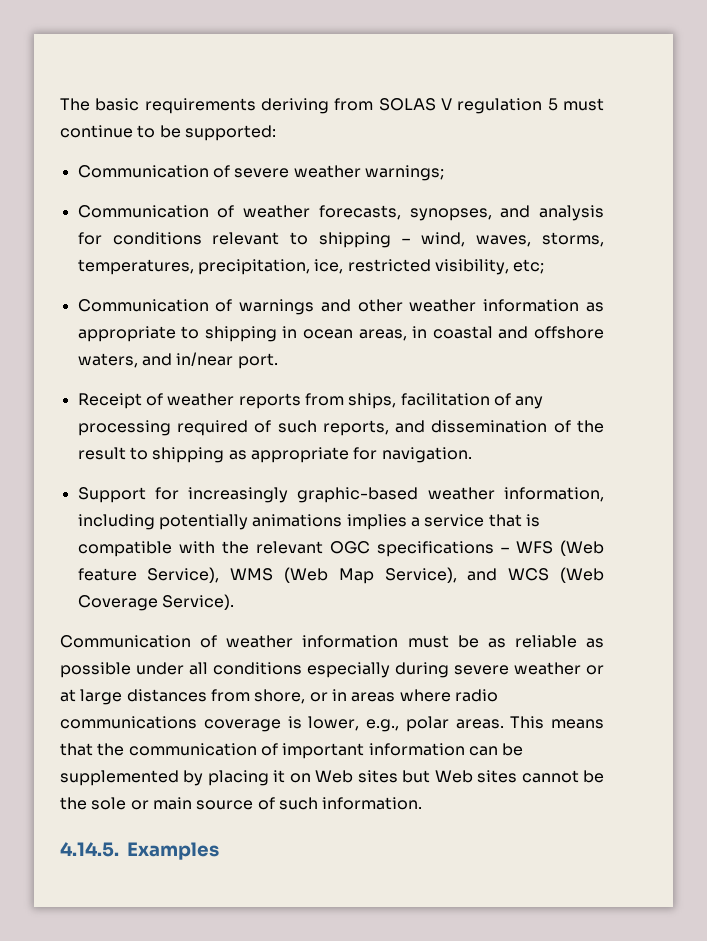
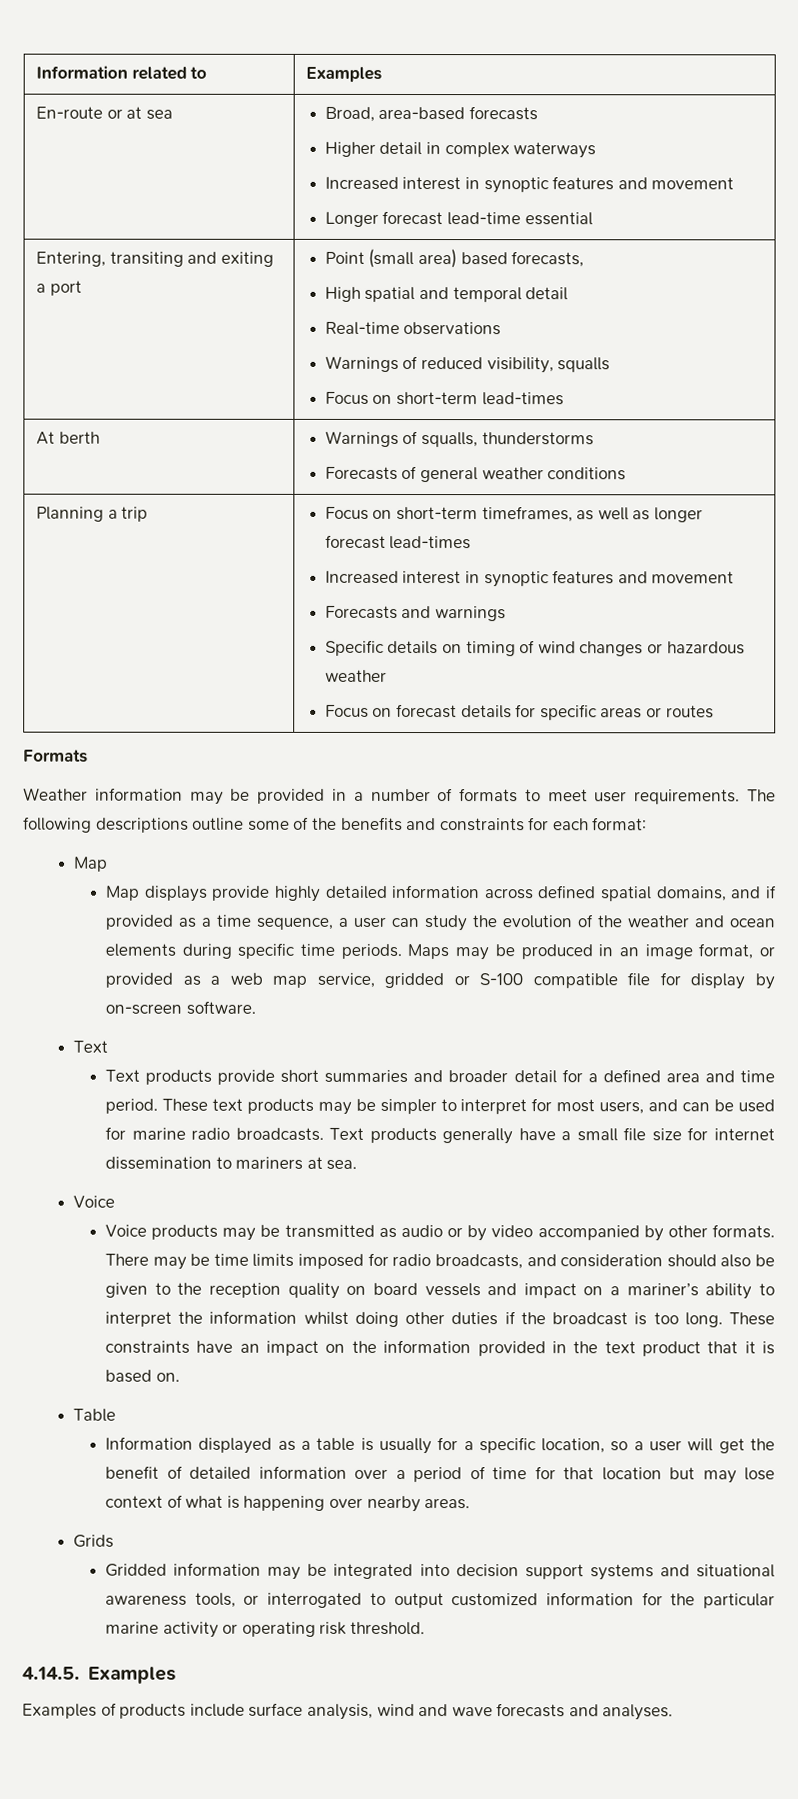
[60,98,604,114] [60,125,276,141] [77,165,444,181] [77,205,604,221] [77,232,604,248] [77,259,545,275] [77,299,604,315] [77,326,605,342] [77,352,278,369] [77,393,544,409] [77,420,604,436] [77,447,472,463] [77,487,604,503] [77,514,540,530] [77,540,604,557] [77,567,604,584] [77,594,234,611] [60,635,604,648] [60,662,604,678] [60,689,498,705] [60,716,604,732] [60,743,524,759] [60,770,604,786] [60,797,423,810] [60,842,219,860] The basic requirements deriving from SOLAS V regulation 5 must continue to be supported: // Communication of severe weather warnings; // Communication of weather forecasts, synopses, and analysis for conditions relevant to shipping – wind, waves, storms, temperatures, precipitation, ice, restricted visibility, etc; // Communication of warnings and other weather information as appropriate to shipping in ocean areas, in coastal and offshore waters, and in/near port. // Receipt of weather reports from ships, facilitation of any processing required of such reports, and dissemination of the result to shipping as appropriate for navigation. // Support for increasingly graphic-based weather information, including potentially animations implies a service that is compatible with the relevant OGC specifications – WFS (Web feature Service), WMS (Web Map Service), and WCS (Web Coverage Service). // Communication of weather information must be as reliable as possible under all conditions especially during severe weather or at large distances from shore, or in areas where radio communications coverage is lower, e.g., polar areas. This means that the communication of important information can be supplemented by placing it on Web sites but Web sites cannot be the sole or main source of such information. // 4.14.5. Examples -> [36,65,208,80] [306,66,383,82] [36,106,173,120] [324,106,539,122] [324,141,597,159] [324,176,735,194] [324,210,593,227] [36,251,274,267] [36,280,82,296] [324,248,585,269] [324,286,569,303] [324,321,502,336] [324,355,611,374] [324,391,564,406] [36,431,100,445] [324,430,594,448] [324,466,627,483] [36,506,149,522] [324,506,703,523] [324,534,472,550] [324,570,735,588] [324,605,507,622] [324,639,745,657] [324,669,387,682] [324,703,714,721] [23,749,88,763] [23,787,777,805] [23,816,648,833] [73,856,108,872] [105,884,777,902] [105,914,775,932] [105,942,776,961] [105,972,775,990] [105,1000,256,1015] [72,1040,108,1053] [105,1069,775,1085] [105,1098,776,1115] [105,1126,775,1145] [105,1156,358,1170] [72,1195,115,1208] [105,1224,775,1242] [105,1252,775,1270] [105,1282,776,1300] [105,1310,776,1328] [105,1339,775,1357] [105,1369,180,1383] [72,1408,116,1422] [105,1436,775,1455] [105,1465,775,1484] [105,1494,471,1513] [72,1534,114,1548] [105,1562,776,1581] [105,1592,776,1609] [105,1621,425,1638] [22,1666,176,1684] [22,1702,674,1721] Information related to | Examples // En-route or at sea | Broad, area-based forecasts // Higher detail in complex waterways // Increased interest in synoptic features and movement // Longer forecast lead-time essential // Entering, transiting and exiting a port | Point (small area) based forecasts, // High spatial and temporal detail // Real-time observations // Warnings of reduced visibility, squalls // Focus on short-term lead-times // At berth | Warnings of squalls, thunderstorms // Forecasts of general weather conditions // Planning a trip | Focus on short-term timeframes, as well as longer forecast lead-times // Increased interest in synoptic features and movement // Forecasts and warnings // Specific details on timing of wind changes or hazardous weather // Focus on forecast details for specific areas or routes // Formats // Weather information may be provided in a number of formats to meet user requirements. The following descriptions outline some of the benefits and constraints for each format: // Map // Map displays provide highly detailed information across defined spatial domains, and if provided as a time sequence, a user can study the evolution of the weather and ocean elements during specific time periods. Maps may be produced in an image format, or provided as a web map service, gridded or S-100 compatible file for display by on-screen software. // Text // Text products provide short summaries and broader detail for a defined area and time period. These text products may be simpler to interpret for most users, and can be used for marine radio broadcasts. Text products generally have a small file size for internet dissemination to mariners at sea. // Voice // Voice products may be transmitted as audio or by video accompanied by other formats. There may be time limits imposed for radio broadcasts, and consideration should also be given to the reception quality on board vessels and impact on a mariner’s ability to interpret the information whilst doing other duties if the broadcast is too long. These constraints have an impact on the information provided in the text product that it is based on. // Table // Information displayed as a table is usually for a specific location, so a user will get the benefit of detailed information over a period of time for that location but may lose context of what is happening over nearby areas. // Grids // Gridded information may be integrated into decision support systems and situational awareness tools, or interrogated to output customized information for the particular marine activity or operating risk threshold. // 4.14.5. Examples // Examples of products include surface analysis, wind and wave forecasts and analyses.

